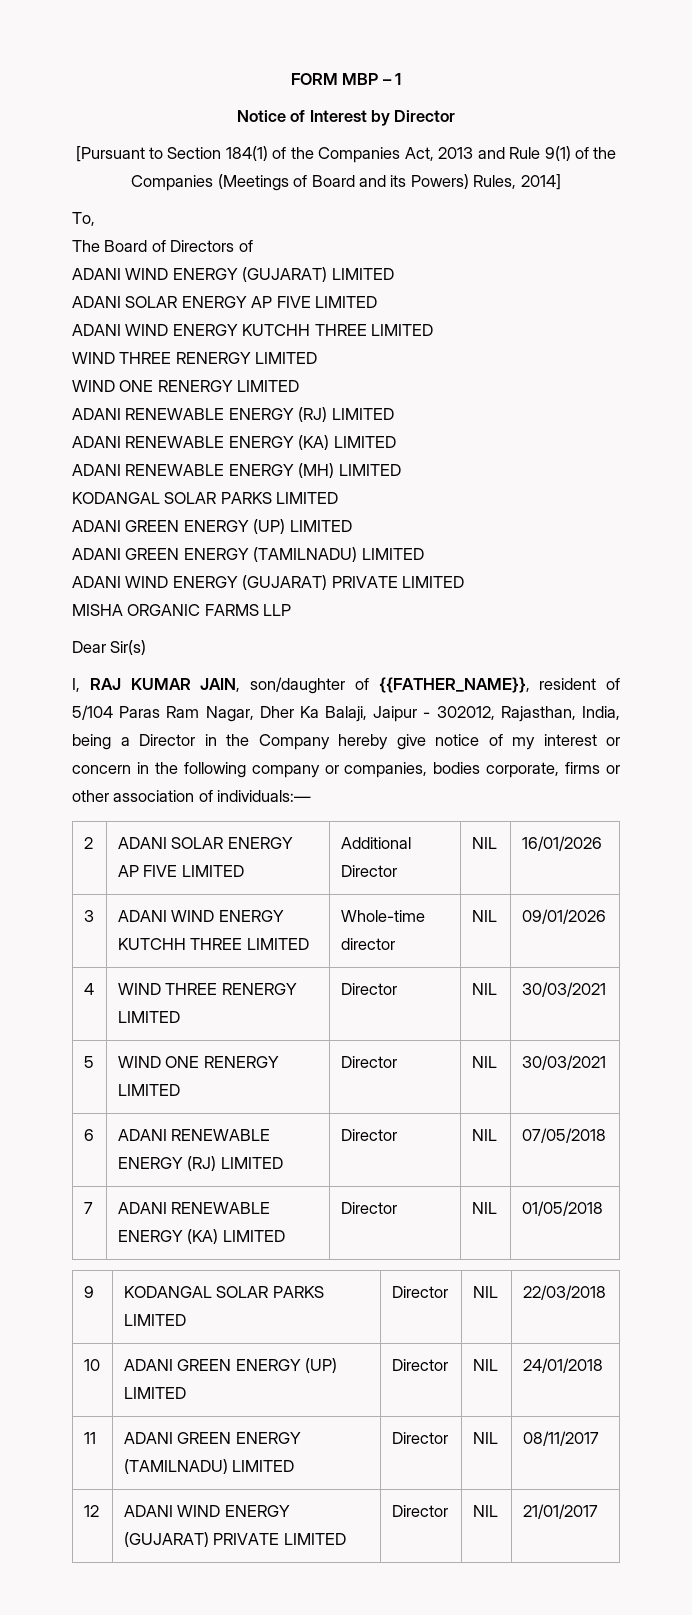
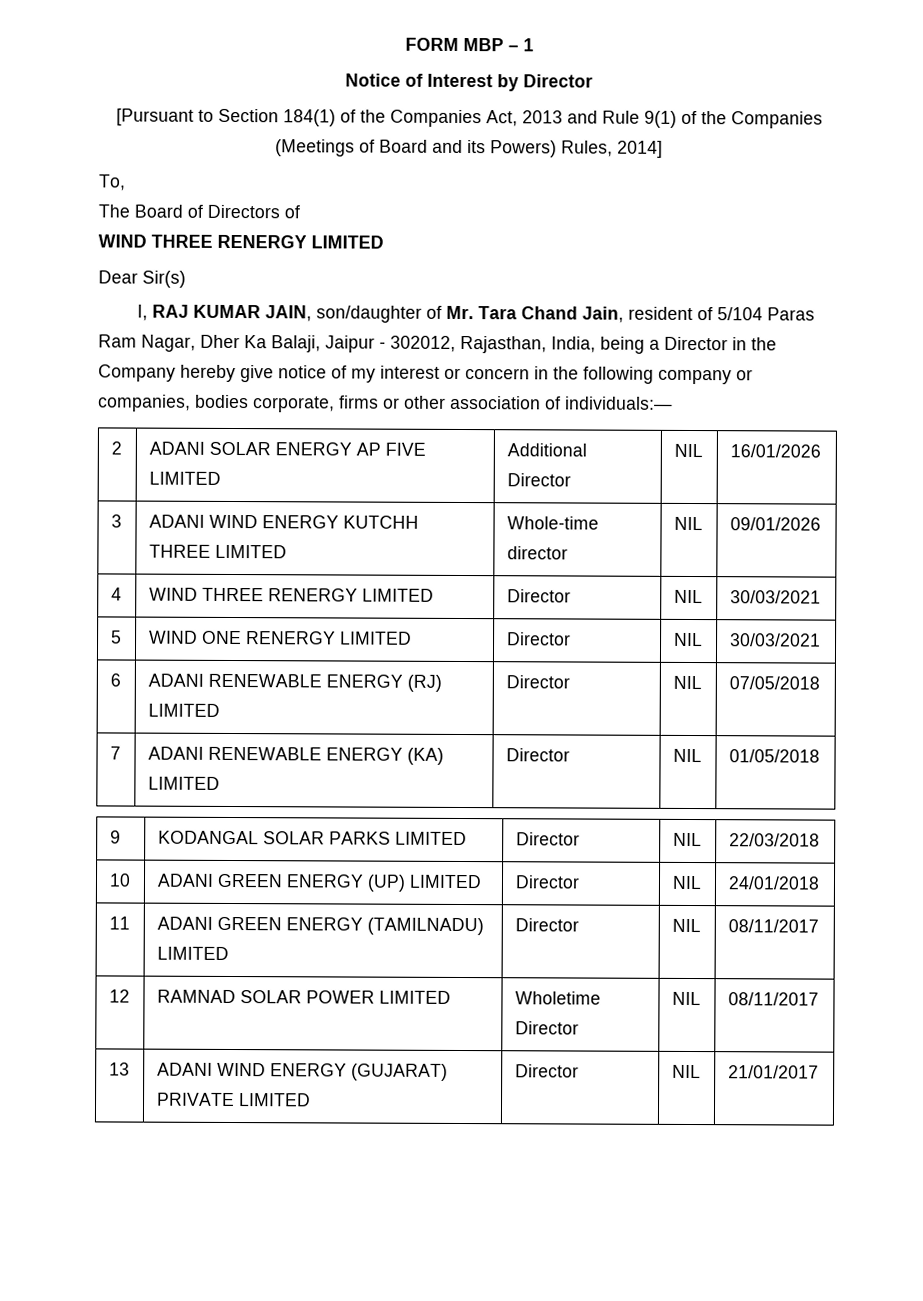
[72,267,394,282] [72,296,378,308] [72,324,434,336] [72,352,318,364] [72,380,300,392] [72,407,394,422] [72,435,396,450] [72,463,401,478] [72,492,339,504] [72,519,352,534] [72,547,424,562] [72,575,465,590] [72,604,292,616] ADANI WIND ENERGY (GUJARAT) LIMITED // ADANI SOLAR ENERGY AP FIVE LIMITED // ADANI WIND ENERGY KUTCHH THREE LIMITED // WIND THREE RENERGY LIMITED // WIND ONE RENERGY LIMITED // ADANI RENEWABLE ENERGY (RJ) LIMITED // ADANI RENEWABLE ENERGY (KA) LIMITED // ADANI RENEWABLE ENERGY (MH) LIMITED // KODANGAL SOLAR PARKS LIMITED // ADANI GREEN ENERGY (UP) LIMITED // ADANI GREEN ENERGY (TAMILNADU) LIMITED // ADANI WIND ENERGY (GUJARAT) PRIVATE LIMITED // MISHA ORGANIC FARMS LLP -> [98,234,384,249] WIND THREE RENERGY LIMITED
[378,677,530,693] {{FATHER_NAME}}, -> [445,305,624,323] Mr. Tara Chand Jain,
(99, 1511) none -> [156,989,451,1004] [514,991,601,1005] [514,1021,579,1035] [671,991,701,1006] [727,992,819,1006] [108,1062,130,1076] | RAMNAD SOLAR POWER LIMITED | Wholetime Director | NIL | 08/11/2017 // 13

